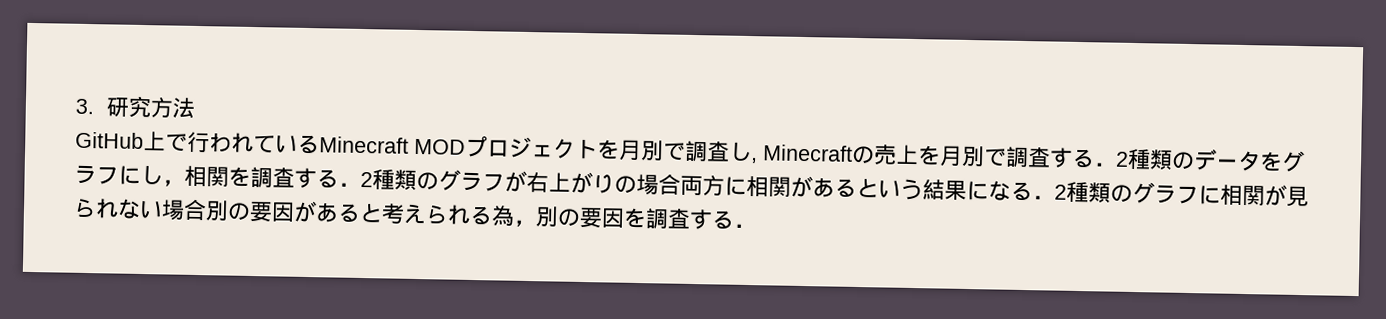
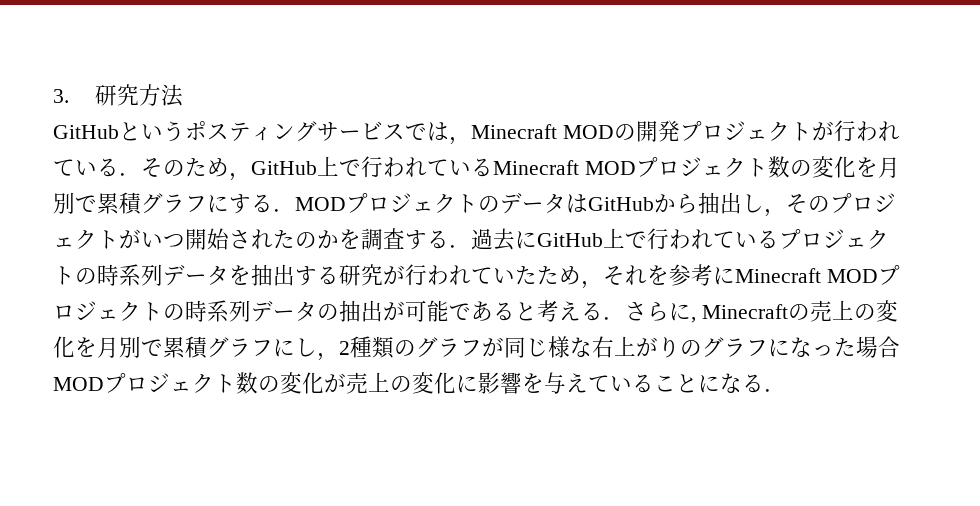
(144, 140) none -> [119,120,900,145] [53,157,317,181] というポスティングサービスでは，Minecraft MODの開発プロジェクトが行われている．そのため，GitHub
[596,139,752,162] を月別で調査し -> [767,156,900,178] [53,192,896,217] [53,228,889,251] [53,264,900,289] [53,300,691,322] 数の変化を月別で累積グラフにする．MODプロジェクトのデータはGitHubから抽出し，そのプロジェクトがいつ開始されたのかを調査する．過去にGitHub上で行われているプロジェクトの時系列データを抽出する研究が行われていたため，それを参考にMinecraft MODプロジェクトの時系列データの抽出が可能であると考える．さらに
[917,145,1305,173] [74,164,361,189] を月別で調査する．2種類のデータをグラフにし，相関を調査する． -> [853,300,898,322] [53,336,339,361] の変化を月別で累積グラフにし，
(527, 181) none -> [504,336,592,358] 同じ様な
[636,173,1309,208] [73,198,713,230] 場合両方に相関があるという結果になる．2種類のグラフに相関が見られない場合別の要因があると考えられる為，別の要因を調査す -> [702,336,900,358] [53,372,742,394] グラフになった場合MODプロジェクト数の変化が売上の変化に影響を与えていることにな

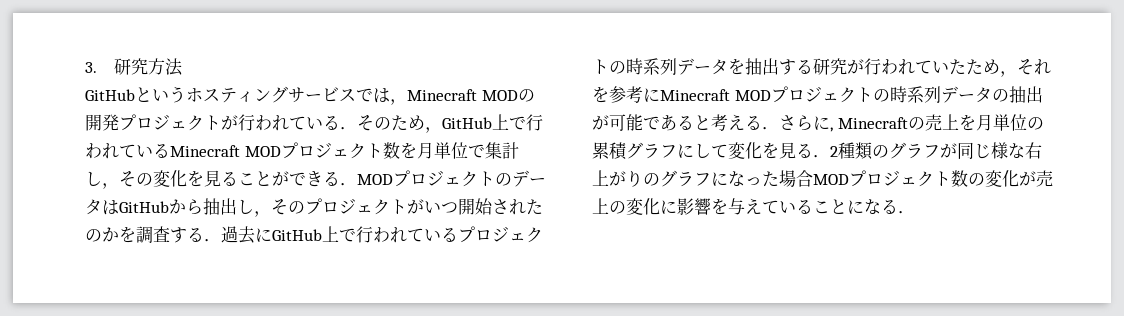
[185,121,207,141] ポ -> [186,88,203,102] ホ
[789,156,900,178] [53,192,251,215] の変化を月別で累積グラフにす -> [399,142,519,159] [85,170,323,189] を月単位で集計し，その変化を見ることができ
[853,300,898,322] [53,336,339,361] の変化を月別で累積グラフにし， -> [958,114,1044,131] [592,142,830,160] を月単位の累積グラフにして変化を見る．

